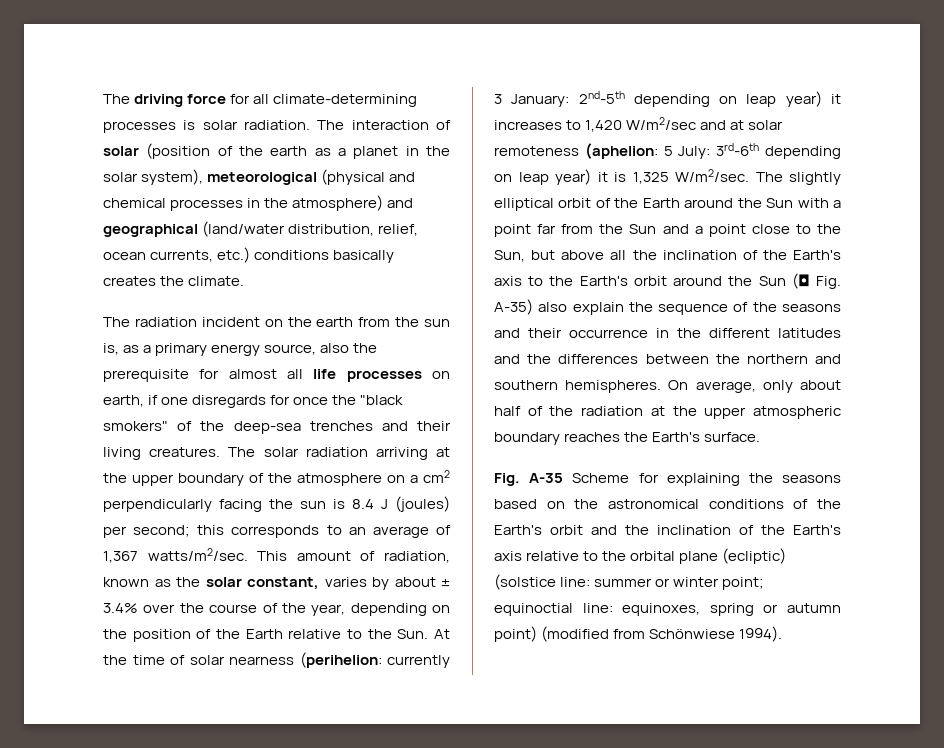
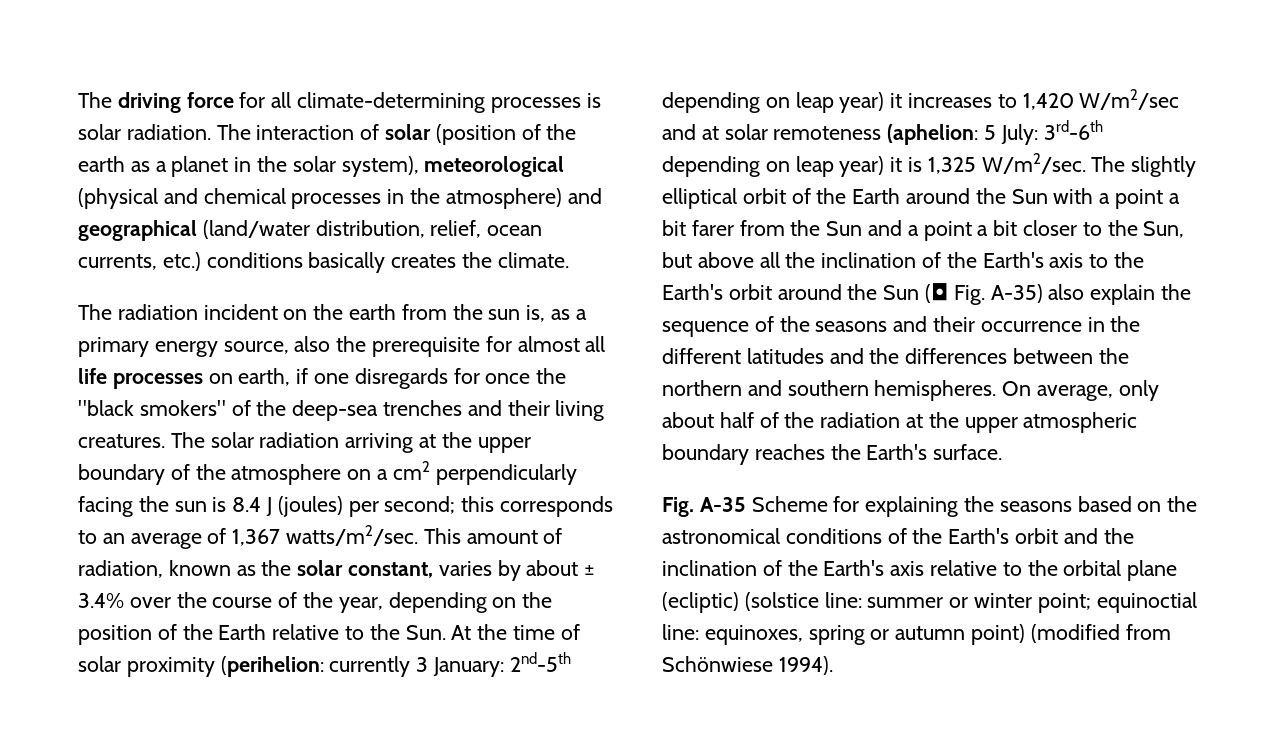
[229,656,294,665] nearness -> [126,657,215,677] proximity
[537,224,557,234] far -> [1168,193,1180,204] [662,220,734,236] a bit farer
[751,224,790,234] close -> [977,220,1078,236] a bit closer

